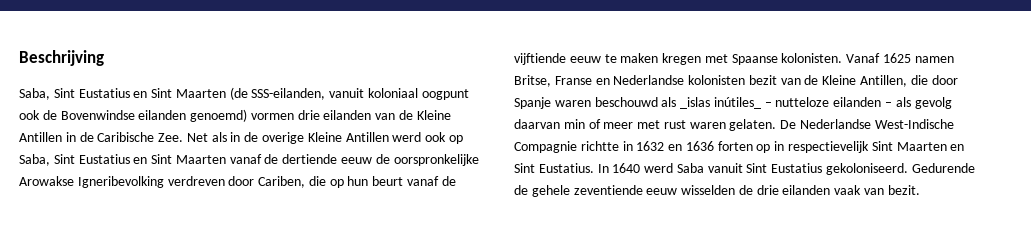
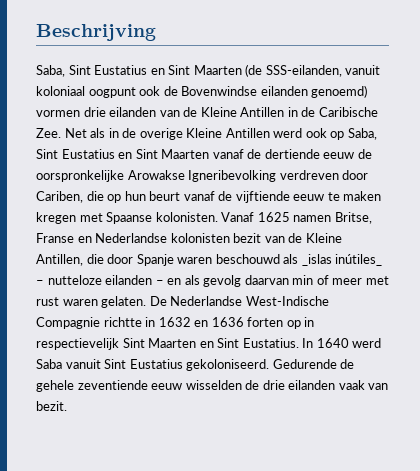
(893, 104) none -> [167,278,182,285] en

